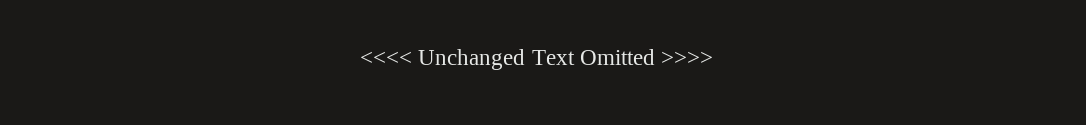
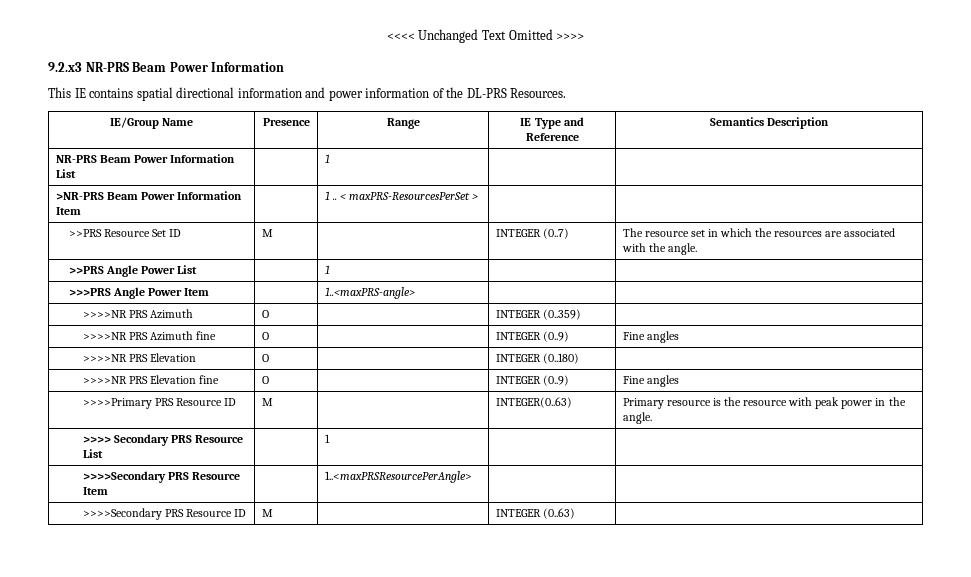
(713, 58) none -> [48,62,285,72] [48,87,567,101] [109,117,194,129] [262,118,310,126] [386,118,420,129] [520,117,584,129] [525,133,579,141] [709,117,830,129] [55,154,235,163] [55,169,76,178] [324,154,330,163] [55,191,242,200] [55,207,81,215] [324,191,478,200] [69,229,182,237] [261,229,273,237] [495,228,569,239] [622,228,896,237] [621,243,697,255] [69,265,198,277] [324,265,330,274] [69,287,210,299] [324,287,415,299] [82,309,193,319] [261,310,269,318] [495,309,581,320] [82,331,216,341] [261,332,269,340] [495,331,569,342] [622,331,679,343] [82,353,196,362] [261,354,269,362] [495,353,579,364] [82,375,219,384] [261,376,269,384] [495,375,569,386] [622,375,679,387] [82,398,236,409] [261,398,273,406] [495,397,572,408] [622,397,906,409] [622,412,652,424] [82,434,243,446] [82,449,103,458] [324,434,330,443] [82,471,240,483] [82,487,108,495] [324,471,472,483] [82,508,246,520] [261,509,273,517] [495,508,575,519] // 9.2.x3 NR-PRS Beam Power Information // This IE contains spatial directional information and power information of the DL-PRS Resources. // IE/Group Name | Presence | Range | IE Type and Reference | Semantics Description // NR-PRS Beam Power Information List | | 1 | | // >NR-PRS Beam Power Information Item | | 1 .. < maxPRS-ResourcesPerSet > | | // >>PRS Resource Set ID | M | | INTEGER (0..7) | The resource set in which the resources are associated with the angle. // >>PRS Angle Power List | | 1 | | // >>>PRS Angle Power Item | | 1..<maxPRS-angle> | | // >>>>NR PRS Azimuth | O | | INTEGER (0..359) | // >>>>NR PRS Azimuth fine | O | | INTEGER (0..9) | Fine angles // >>>>NR PRS Elevation | O | | INTEGER (0..180) | // >>>>NR PRS Elevation fine | O | | INTEGER (0..9) | Fine angles // >>>>Primary PRS Resource ID | M | | INTEGER(0..63) | Primary resource is the resource with peak power in the angle. // >>>> Secondary PRS Resource List | | 1 | | // >>>>Secondary PRS Resource Item | | 1..<maxPRSResourcePerAngle> | | // >>>>Secondary PRS Resource ID | M | | INTEGER (0..63) |

